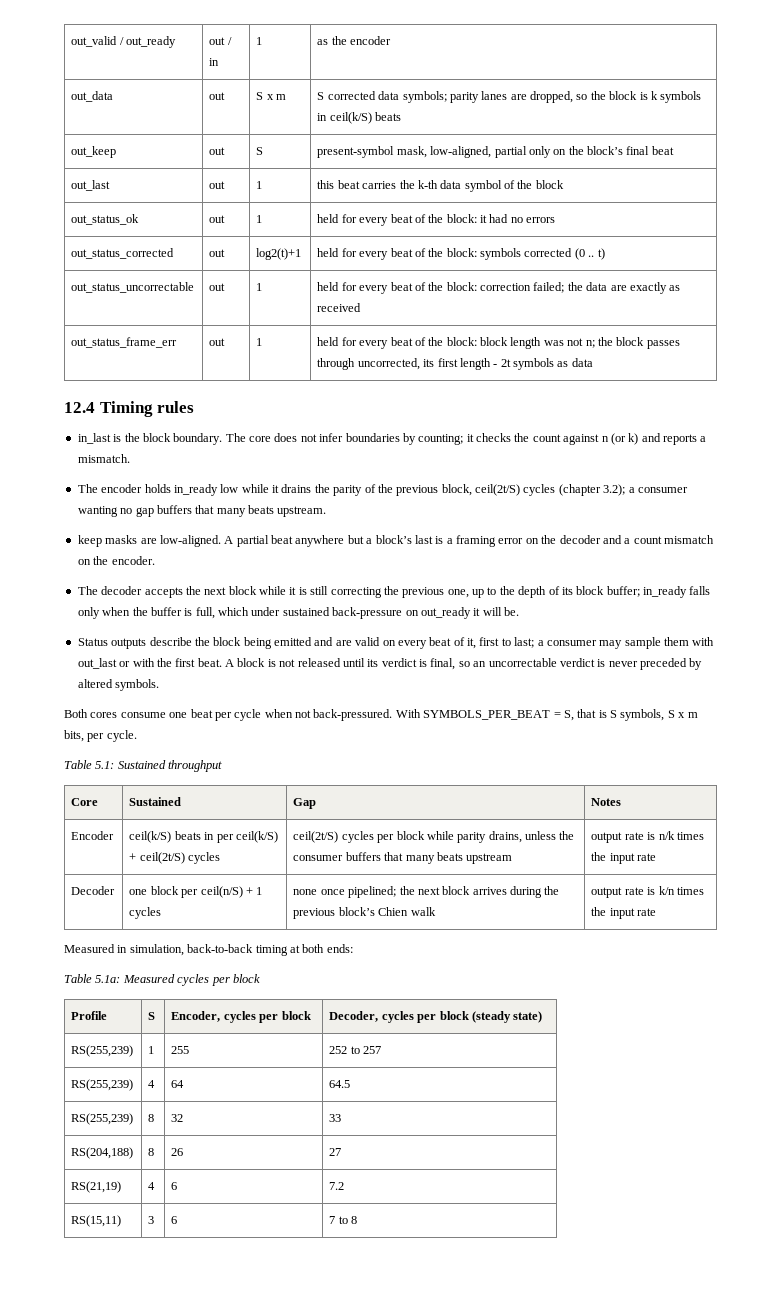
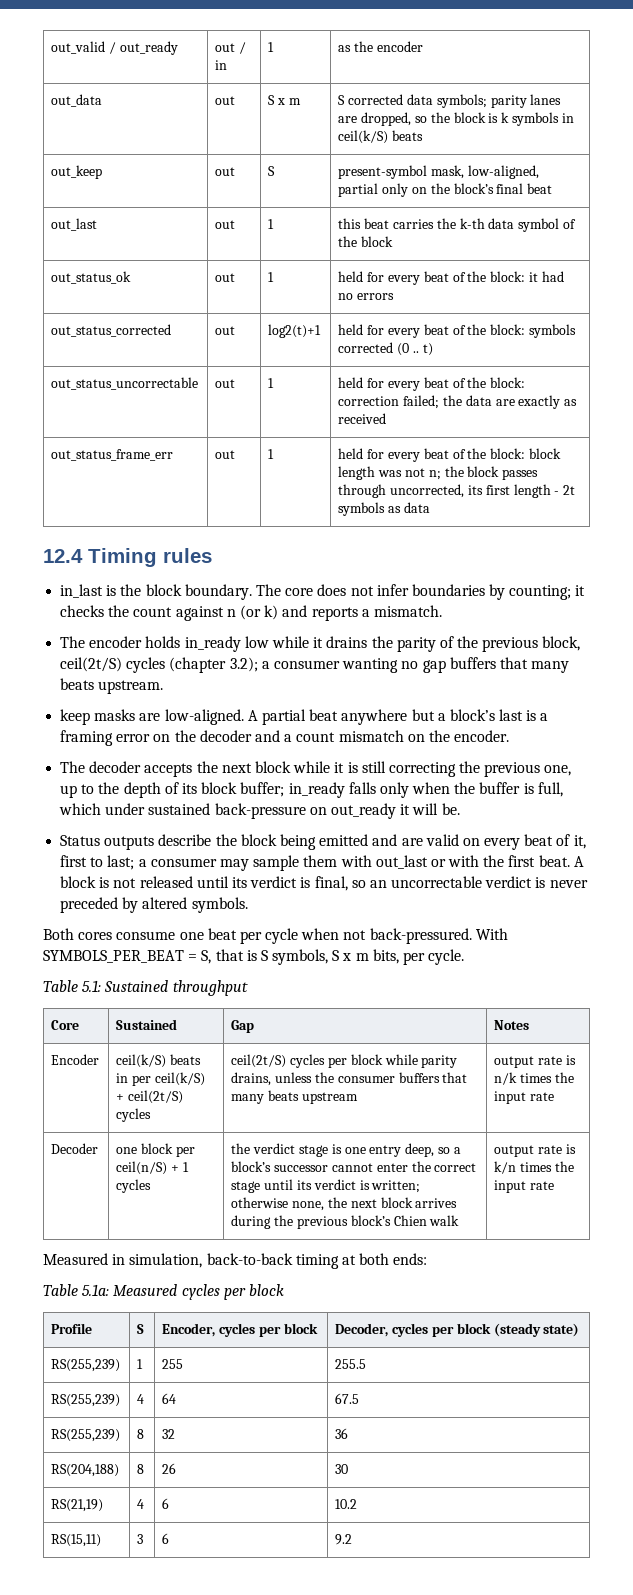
[293,886,397,898] none once pipelined; -> [231,1143,461,1157] [231,1161,477,1172] [231,1179,421,1193] [231,1197,325,1211] the verdict stage is one entry deep, so a block’s successor cannot enter the correct stage until its verdict is written; otherwise none,
[329,1046,382,1054] 252 to 257 -> [335,1359,367,1369] 255.5
[329,1080,351,1088] 64.5 -> [335,1393,360,1404] 67.5
[329,1114,342,1122] 33 -> [335,1428,349,1439] 36
[329,1148,342,1156] 27 -> [335,1464,349,1474] 30
[329,1182,345,1190] 7.2 -> [335,1499,358,1509] 10.2
[329,1216,358,1224] 7 to 8 -> [335,1534,353,1545] 9.2

